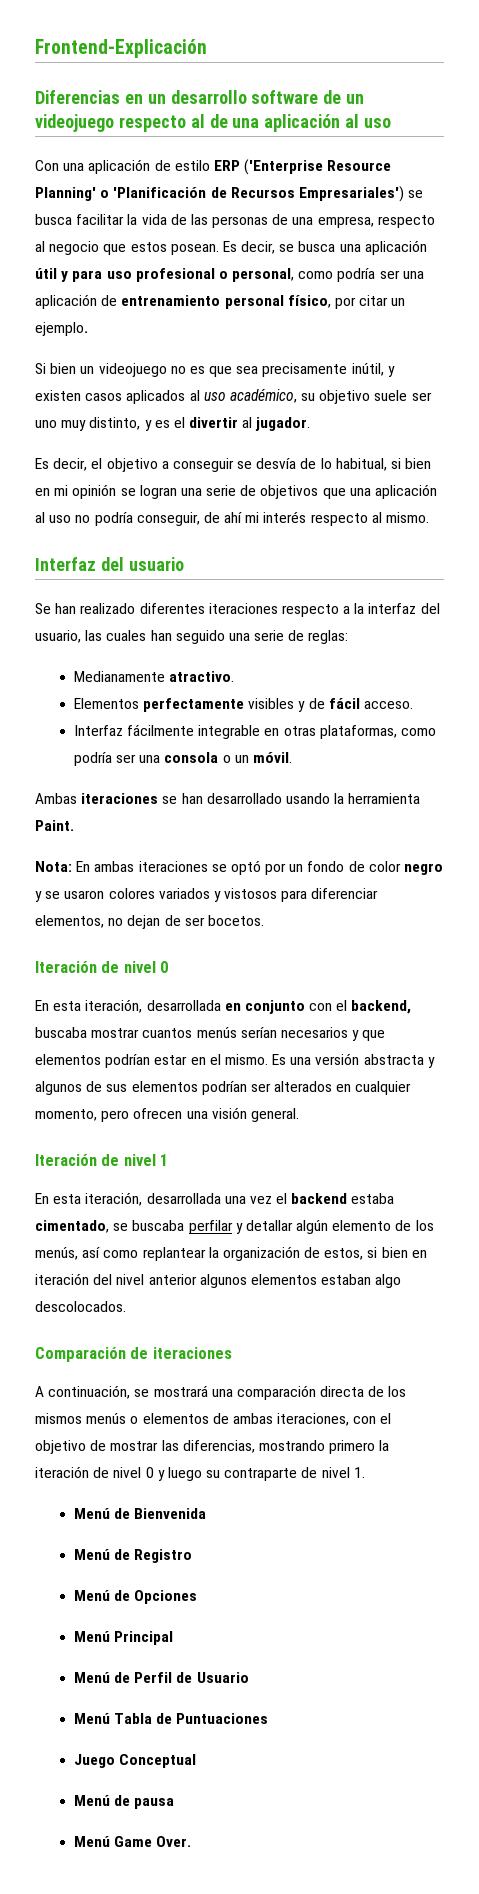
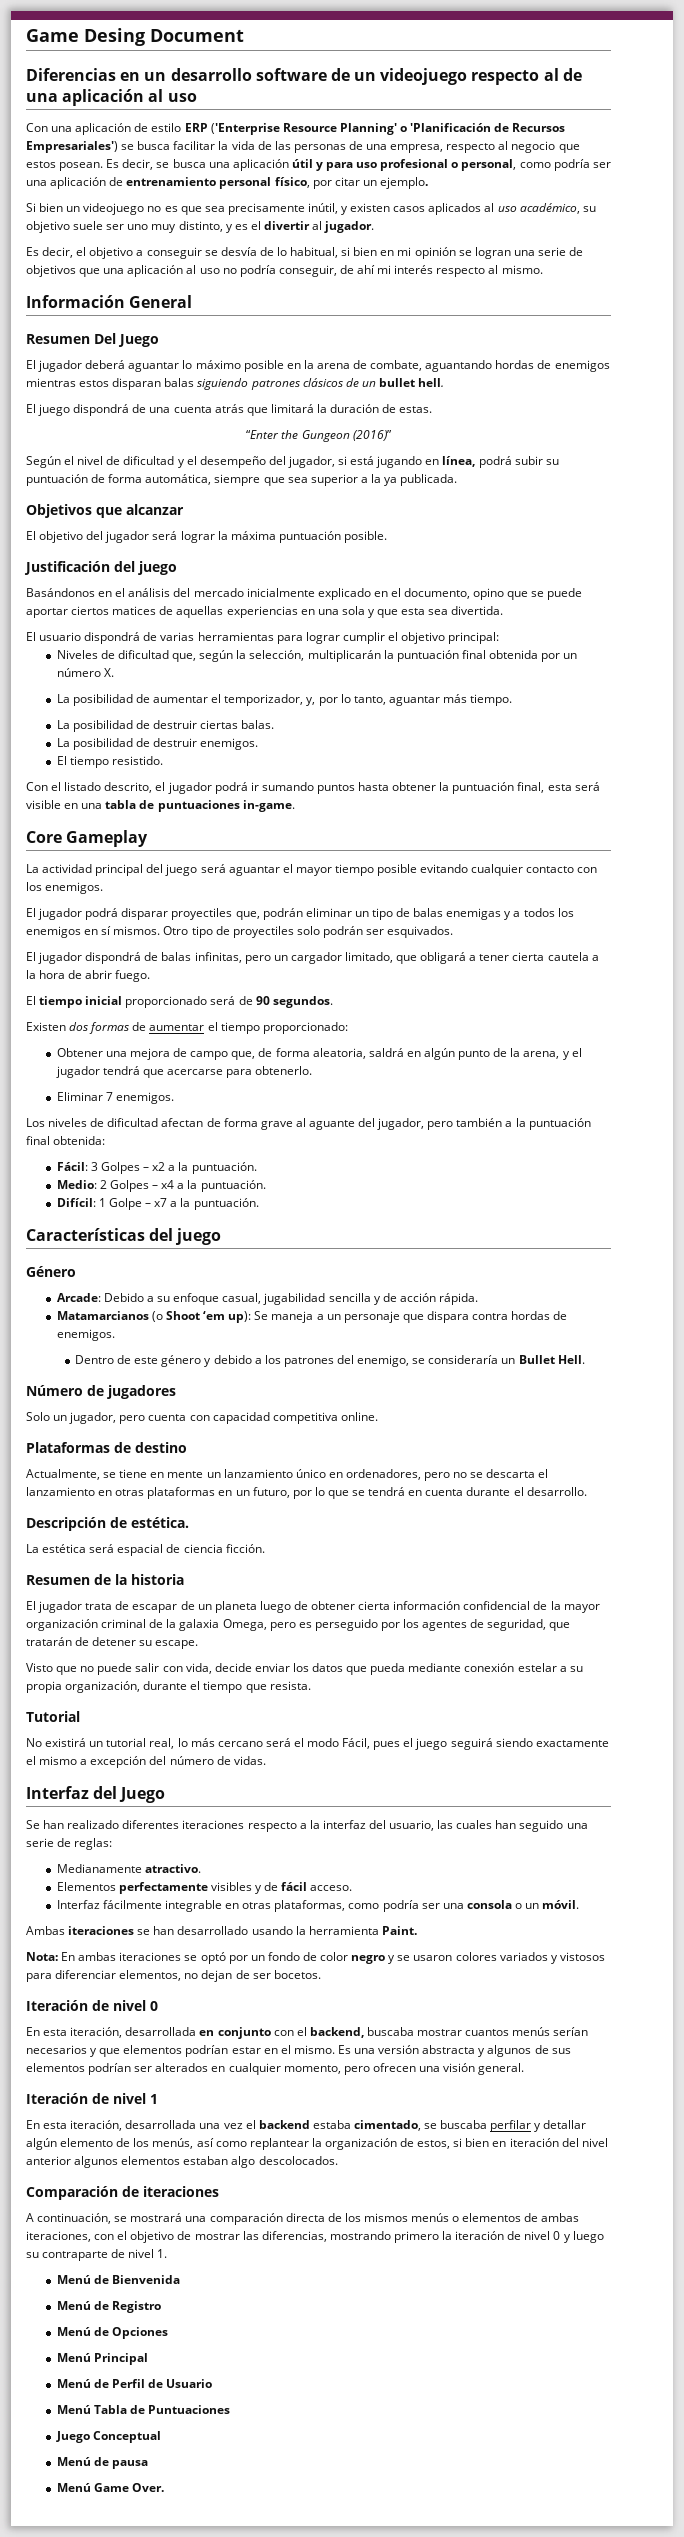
[35,39,207,58] Frontend-Explicación -> [26,28,244,46] Game Desing Document
(430, 517) none -> [26,295,193,308] [26,333,159,347] [26,360,610,372] [26,378,445,390] [26,404,433,416] [246,430,392,442] [26,456,559,468] [26,474,458,486] [26,504,184,518] [26,531,387,543] [24,561,177,575] [26,588,583,600] [26,606,504,618] [26,632,500,644] [56,650,578,662] [56,668,114,677] [56,694,513,706] [56,720,275,732] [56,738,259,750] [56,756,164,768] [26,782,600,794] [26,800,295,812] [26,830,149,847] [26,864,598,876] [26,882,104,894] [26,908,574,920] [26,926,454,938] [26,952,599,964] [26,970,151,982] [26,996,333,1008] [26,1022,348,1034] [56,1048,582,1060] [55,1066,313,1078] [56,1092,175,1104] [26,1118,591,1130] [26,1136,106,1145] [56,1162,257,1174] [56,1180,266,1192] [56,1198,259,1210] [26,1228,222,1245] [26,1266,76,1277] [56,1293,479,1305] [56,1311,568,1323] [56,1329,115,1341] [75,1355,585,1367] [26,1385,176,1399] [26,1412,378,1424] [26,1442,187,1453] [26,1469,549,1481] [26,1487,587,1499] [26,1517,189,1531] [26,1544,265,1556] [26,1574,184,1585] [26,1601,600,1613] [26,1619,571,1631] [26,1637,199,1649] [26,1663,583,1675] [26,1681,311,1693] [26,1711,80,1722] [26,1738,609,1750] [26,1756,266,1768] // Información General // Resumen Del Juego // El jugador deberá aguantar lo máximo posible en la arena de combate, aguantando hordas de enemigos mientras estos disparan balas siguiendo patrones clásicos de un bullet hell. // El juego dispondrá de una cuenta atrás que limitará la duración de estas. // “Enter the Gungeon (2016)” // Según el nivel de dificultad y el desempeño del jugador, si está jugando en línea, podrá subir su puntuación de forma automática, siempre que sea superior a la ya publicada. // Objetivos que alcanzar // El objetivo del jugador será lograr la máxima puntuación posible. // Justificación del juego // Basándonos en el análisis del mercado inicialmente explicado en el documento, opino que se puede aportar ciertos matices de aquellas experiencias en una sola y que esta sea divertida. // El usuario dispondrá de varias herramientas para lograr cumplir el objetivo principal: // Niveles de dificultad que, según la selección, multiplicarán la puntuación final obtenida por un número X. // La posibilidad de aumentar el temporizador, y, por lo tanto, aguantar más tiempo. // La posibilidad de destruir ciertas balas. // La posibilidad de destruir enemigos. // El tiempo resistido. // Con el listado descrito, el jugador podrá ir sumando puntos hasta obtener la puntuación final, esta será visible en una tabla de puntuaciones in-game. // Core Gameplay // La actividad principal del juego será aguantar el mayor tiempo posible evitando cualquier contacto con los enemigos. // El jugador podrá disparar proyectiles que, podrán eliminar un tipo de balas enemigas y a todos los enemigos en sí mismos. Otro tipo de proyectiles solo podrán ser esquivados. // El jugador dispondrá de balas infinitas, pero un cargador limitado, que obligará a tener cierta cautela a la hora de abrir fuego. // El tiempo inicial proporcionado será de 90 segundos. // Existen dos formas de aumentar el tiempo proporcionado: // Obtener una mejora de campo que, de forma aleatoria, saldrá en algún punto de la arena, y el jugador tendrá que acercarse para obtenerlo. // Eliminar 7 enemigos. // Los niveles de dificultad afectan de forma grave al aguante del jugador, pero también a la puntuación final obtenida: // Fácil: 3 Golpes – x2 a la puntuación. // Medio: 2 Golpes – x4 a la puntuación. // Difícil: 1 Golpe – x7 a la puntuación. // Características del juego // Género // Arcade: Debido a su enfoque casual, jugabilidad sencilla y de acción rápida. // Matamarcianos (o Shoot ‘em up): Se maneja a un personaje que dispara contra hordas de enemigos. // Dentro de este género y debido a los patrones del enemigo, se consideraría un Bullet Hell. // Número de jugadores // Solo un jugador, pero cuenta con capacidad competitiva online. // Plataformas de destino // Actualmente, se tiene en mente un lanzamiento único en ordenadores, pero no se descarta el lanzamiento en otras plataformas en un futuro, por lo que se tendrá en cuenta durante el desarrollo. // Descripción de estética. // La estética será espacial de ciencia ficción. // Resumen de la historia // El jugador trata de escapar de un planeta luego de obtener cierta información confidencial de la mayor organización criminal de la galaxia Omega, pero es perseguido por los agentes de seguridad, que tratarán de detener su escape. // Visto que no puede salir con vida, decide enviar los datos que pueda mediante conexión estelar a su propia organización, durante el tiempo que resista. // Tutorial // No existirá un tutorial real, lo más cercano será el modo Fácil, pues el juego seguirá siendo exactamente el mismo a excepción del número de vidas.
[128,557,184,571] usuario -> [119,1787,166,1803] Juego

